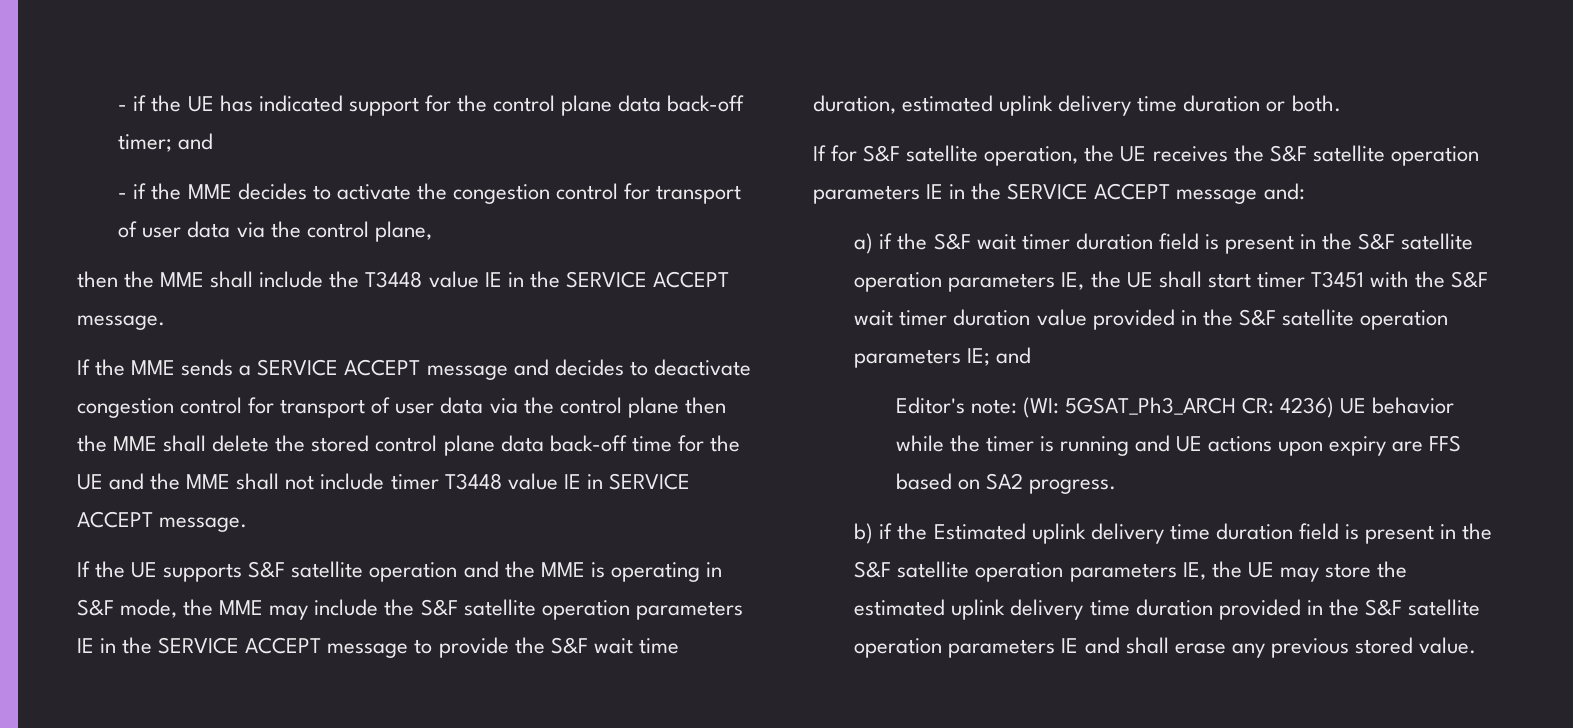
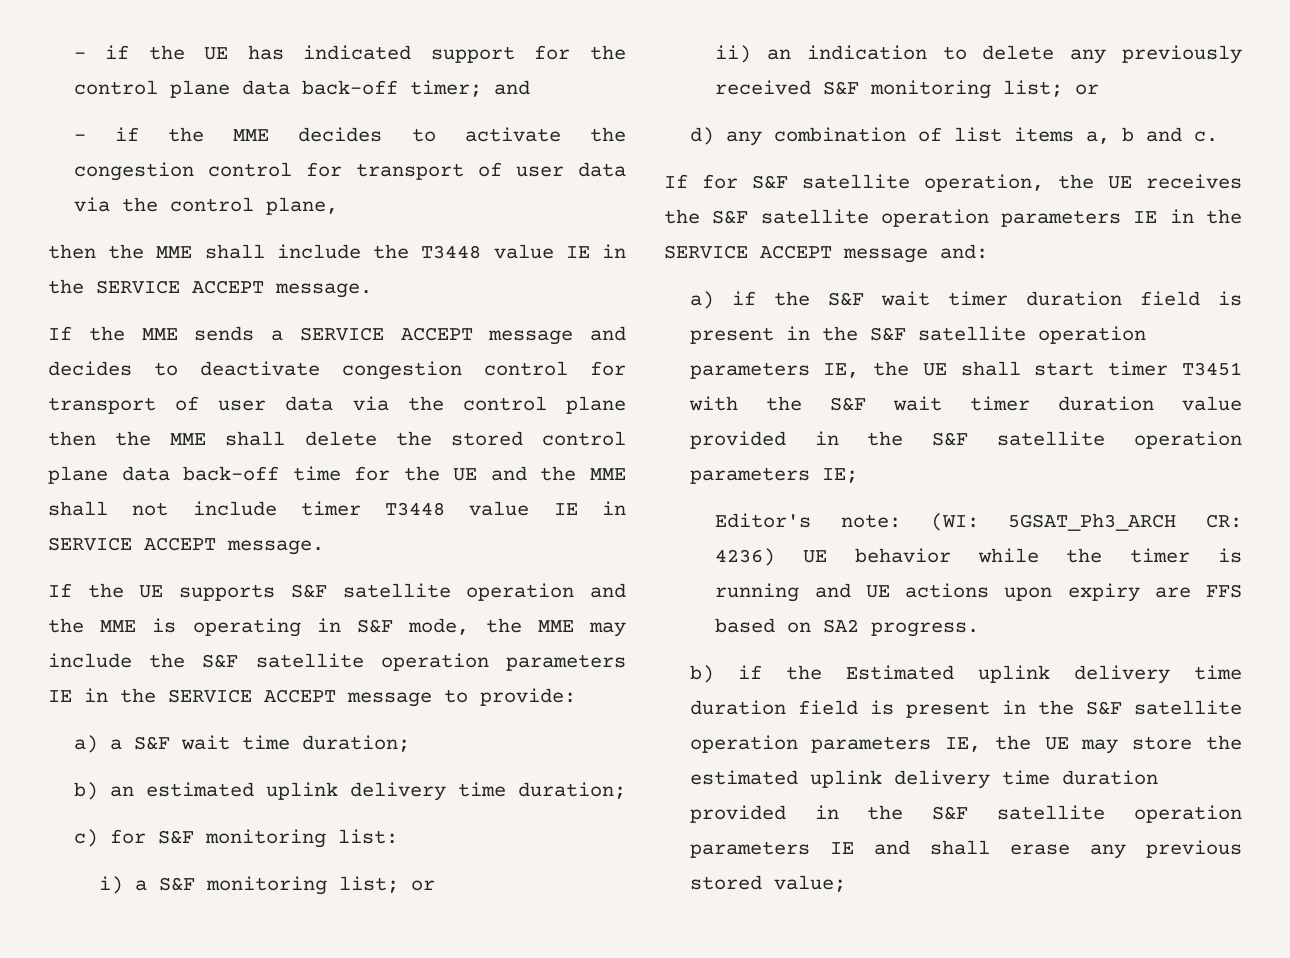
[438,637,679,658] [813,95,1341,116] provide the S&F wait time duration, estimated uplink delivery time duration or both. -> [480,688,576,706] [73,735,410,753] [73,782,626,801] [73,829,398,848] [99,876,436,895] [715,45,1242,64] [715,80,1100,99] [689,127,1218,146] provide: // a) a S&F wait time duration; // b) an estimated uplink delivery time duration; // c) for S&F monitoring list: // i) a S&F monitoring list; or // ii) an indication to delete any previously received S&F monitoring list; or // d) any combination of list items a, b and c.
[996,347,1032,364] and -> (858, 475) none
[1418,637,1476,654] value. -> [773,875,846,892] value;

